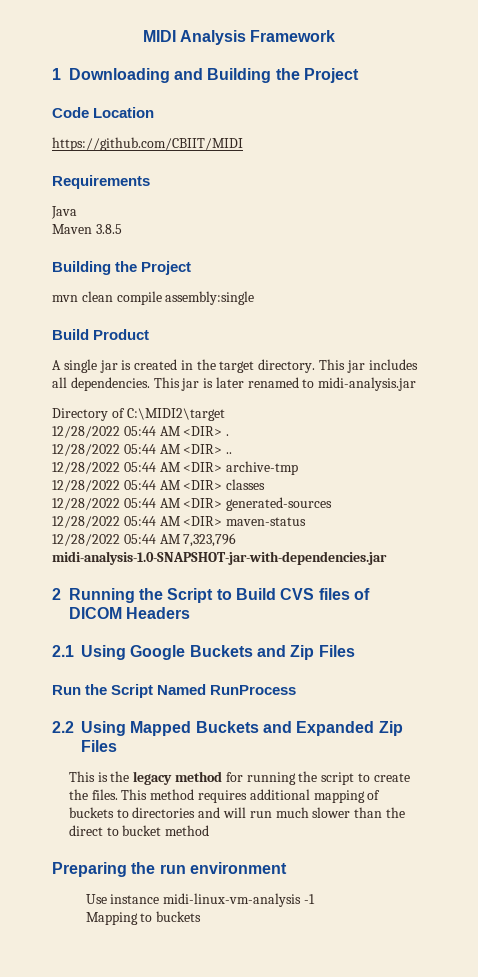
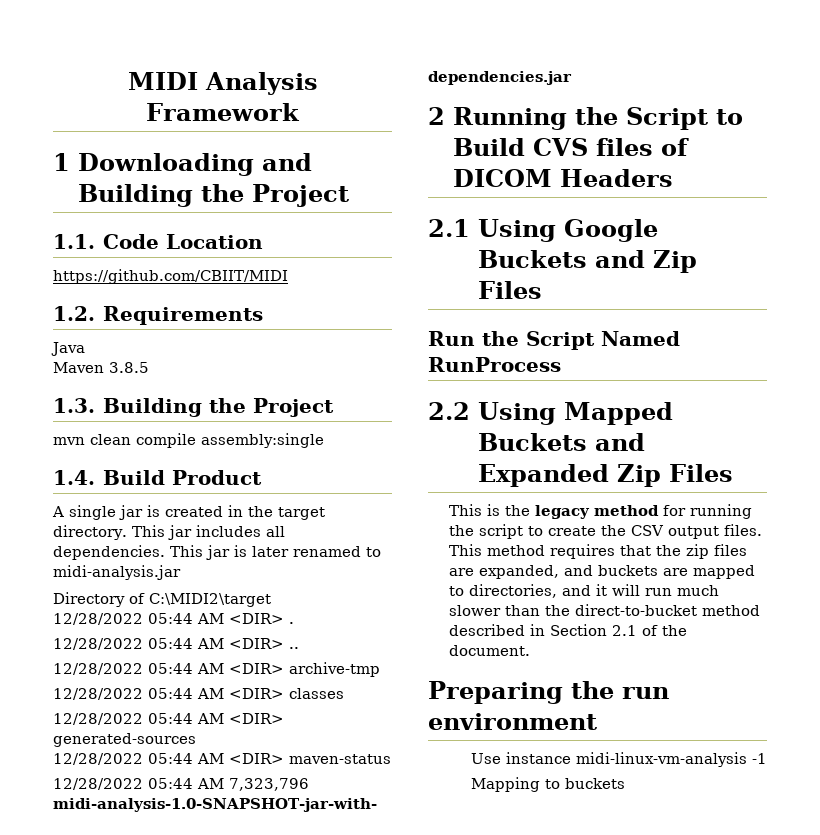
(360, 75) none -> [53,234,95,249] 1.1.
(243, 144) none -> [53,306,95,321] 1.2.
(122, 229) none -> [53,398,95,413] 1.3.
(255, 298) none -> [53,470,95,485] 1.4.
(88, 794) none -> [631,525,720,539] CSV output
[249,789,381,803] [68,807,221,818] additional mapping of buckets to directories and -> [620,544,748,559] [449,565,756,579] [449,584,608,598] that the zip files are expanded, and buckets are mapped to directories, and it
[68,825,210,836] direct to bucket method -> [575,604,761,616] [449,624,688,636] [449,645,531,656] direct-to-bucket method described in Section 2.1 of the document.

